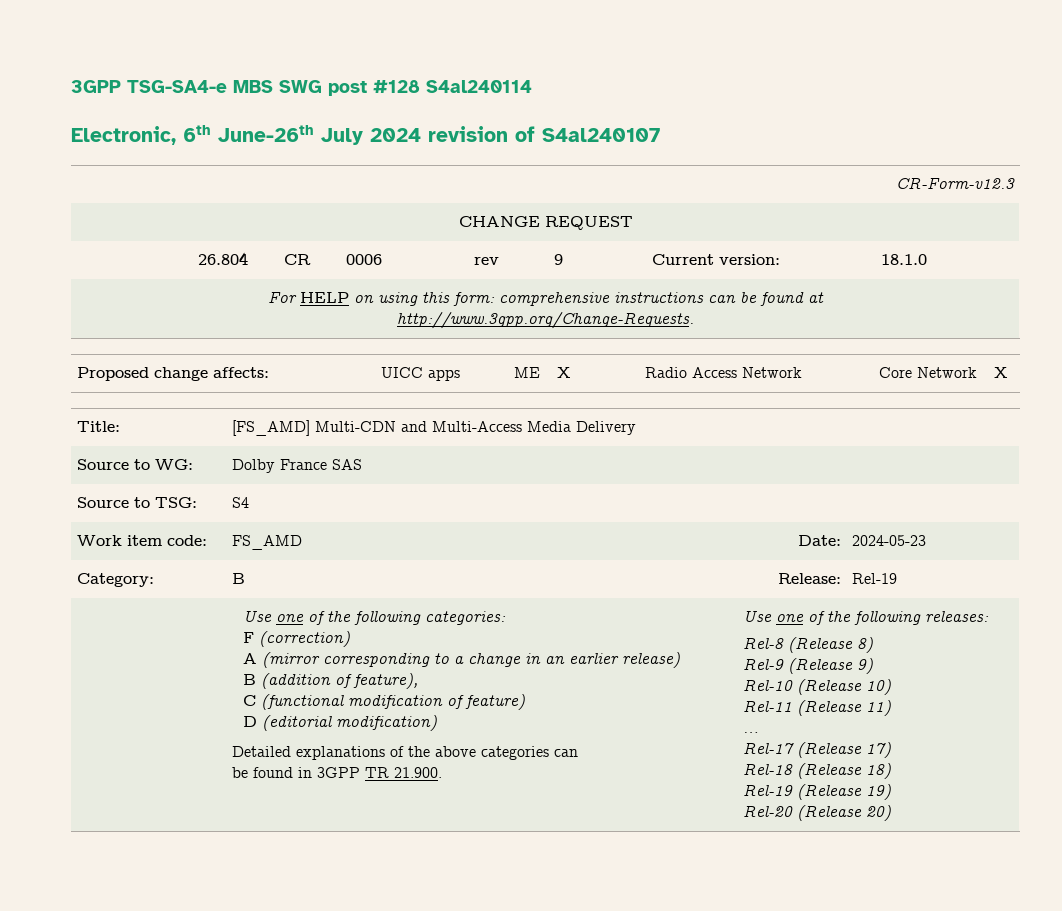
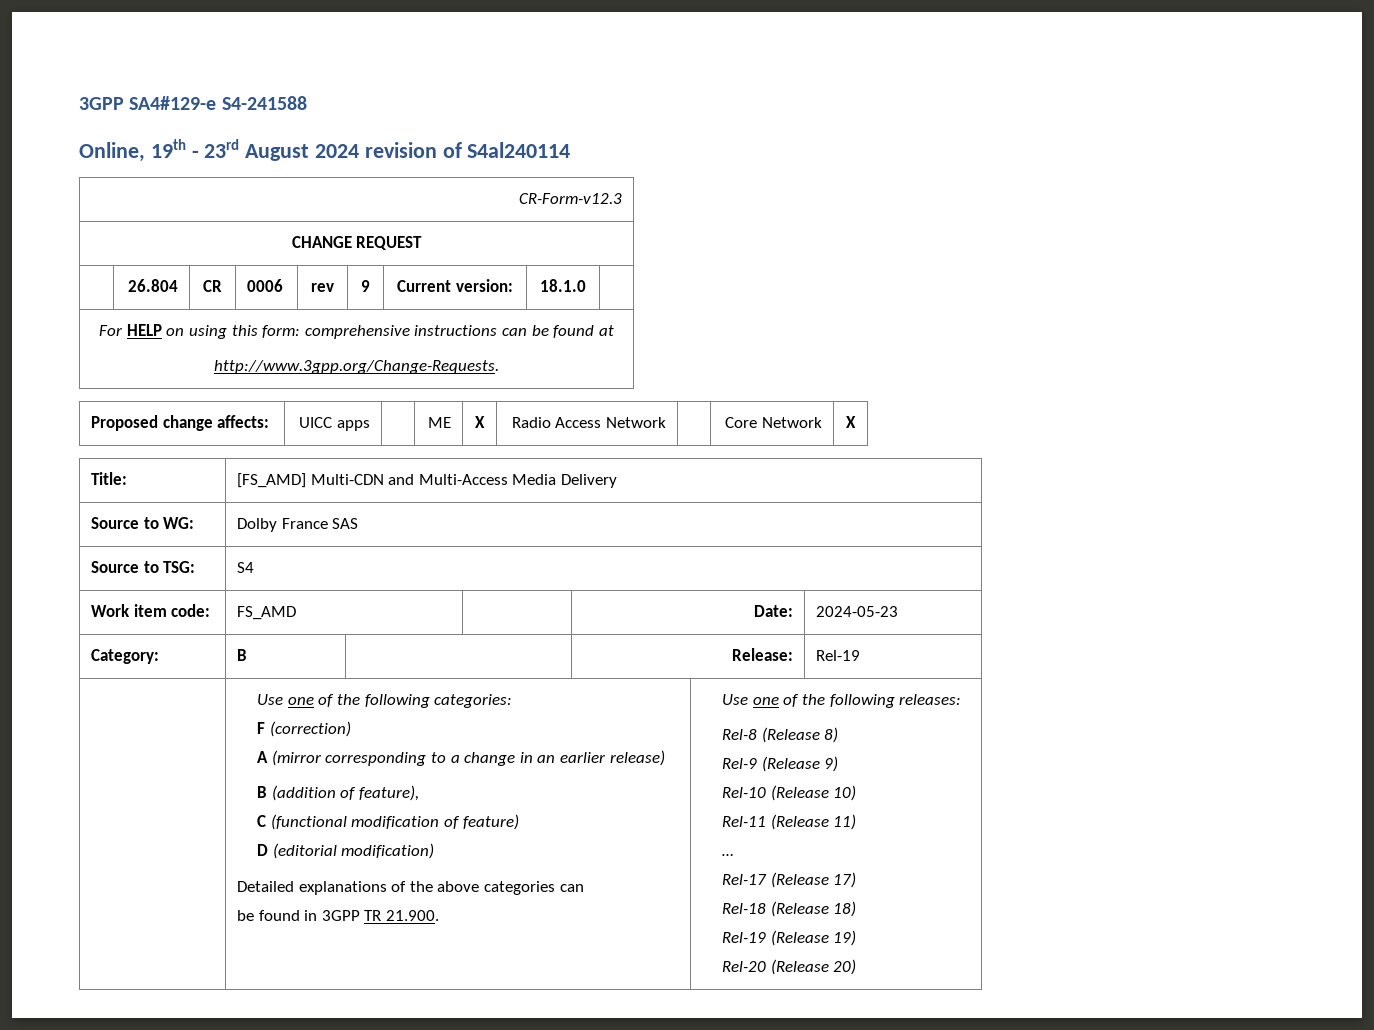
[71,80,532,96] [71,125,363,145] 3GPP TSG-SA4-e MBS SWG post #128 S4al240114 // Electronic, 6th June-26th July -> [79,96,307,110] [79,139,310,162] 3GPP SA4#129-e S4-241588 // Online, 19th - 23rd August
[542,128,660,142] S4al240107 -> [467,142,571,158] S4al240114

